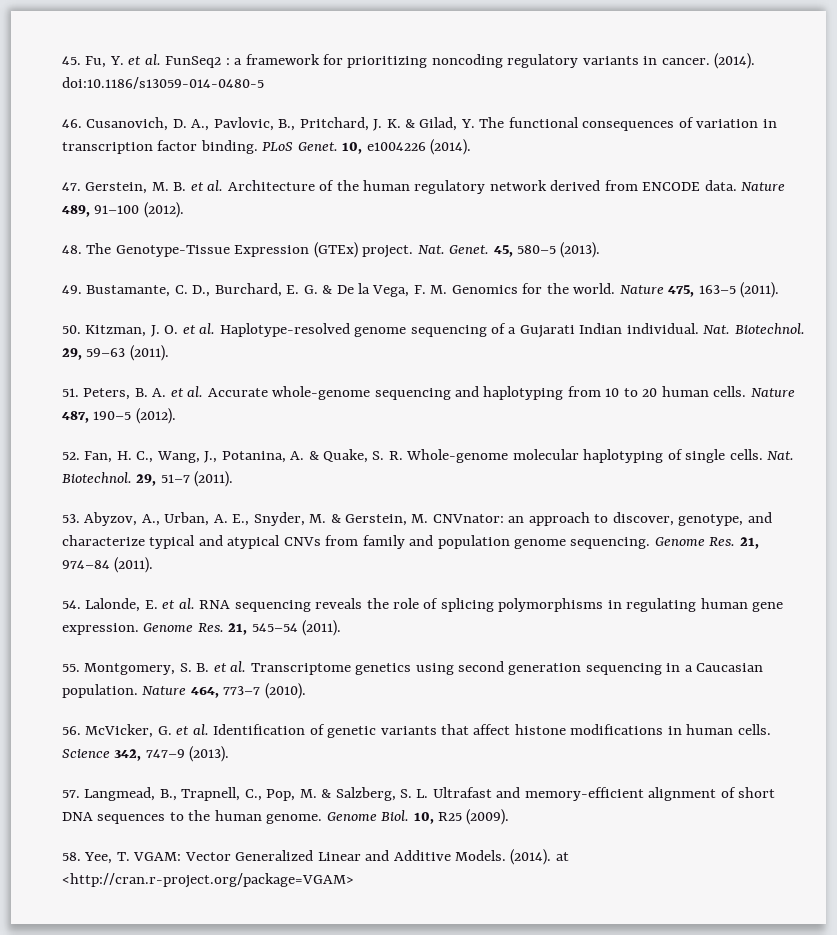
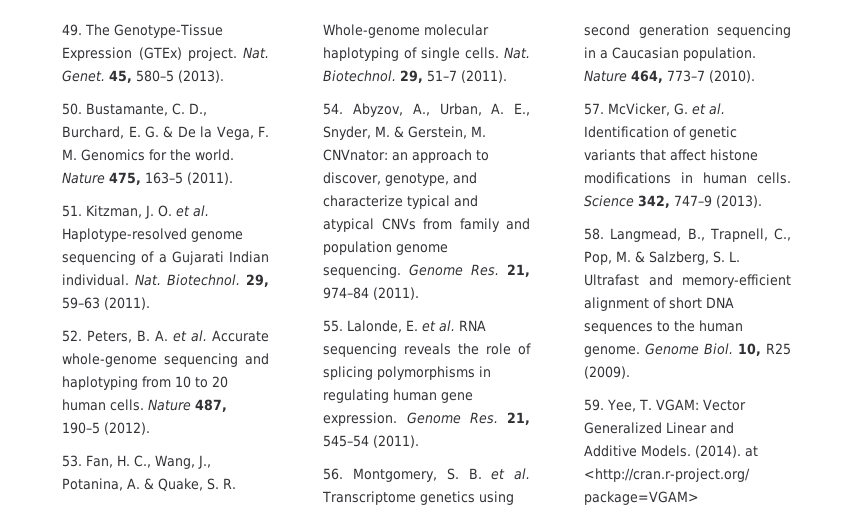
[61,53,756,69] [61,77,264,89] [61,117,777,131] [61,139,472,155] [61,180,786,194] [61,202,184,218] [61,245,82,254] 45. Fu, Y. et al. FunSeq2 : a framework for prioritizing noncoding regulatory variants in cancer. (2014). doi:10.1186/s13059-014-0480-5 // 46. Cusanovich, D. A., Pavlovic, B., Pritchard, J. K. & Gilad, Y. The functional consequences of variation in transcription factor binding. PLoS Genet. 10, e1004226 (2014). // 47. Gerstein, M. B. et al. Architecture of the human regulatory network derived from ENCODE data. Nature 489, 91–100 (2012). // 48. -> [62,24,83,36] 49.
[61,285,82,294] 49. -> [62,103,83,115] 50.
[61,325,81,334] 50. -> [62,205,83,217] 51.
[61,388,79,397] 51. -> [62,330,83,342] 52.
[61,452,80,460] 52. -> [62,455,83,467] 53.
[61,514,80,523] 53. -> [323,103,344,115] 54.
[61,600,81,609] 54. -> [323,320,344,332] 55.
[61,664,80,672] 55. -> [323,468,344,480] 56.
[61,726,81,735] 56. -> [584,103,605,115] 57.
[61,790,80,798] 57. -> [584,228,605,240] 58.
[61,852,81,861] 58. -> [584,399,605,411] 59.

